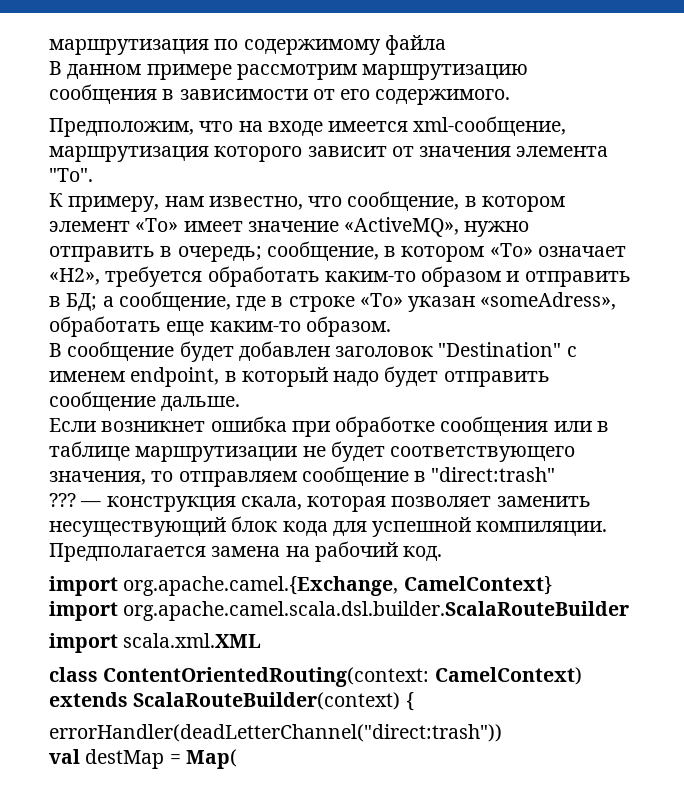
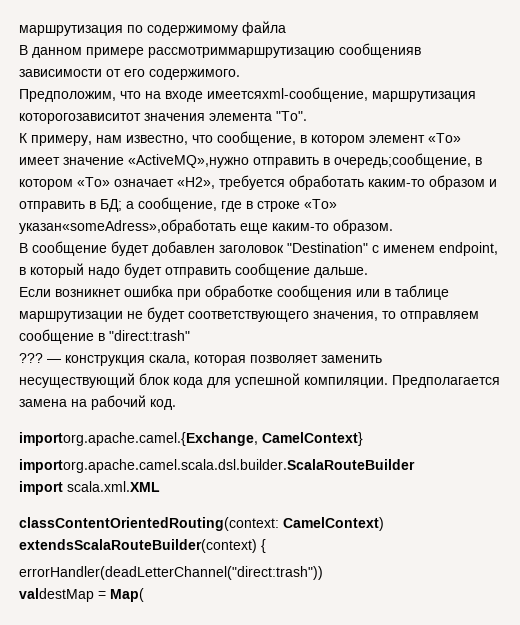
[236,64,529,80] [49,84,175,104] рассмотрим маршрутизацию сообщения в -> [148,43,421,58] рассмотриммаршрутизацию сообщенияв
[328,116,567,136] [49,146,414,162] имеется xml-сообщение, маршрутизация которого зависит от -> [207,87,476,102] [19,113,141,124] имеетсяxml-сообщение, маршрутизация которогозависитот
[344,217,530,237] [49,241,379,262] «ActiveMQ», нужно отправить в очередь; сообщение, -> [128,153,471,168] «ActiveMQ»,нужно отправить в очередь;сообщение,
[408,292,617,312] [49,316,161,337] указан «someAdress», обработать -> [19,219,236,234] указан«someAdress»,обработать
[49,576,399,596] import org.apache.camel.{Exchange, -> [19,432,258,446] importorg.apache.camel.{Exchange,
[49,601,630,621] import org.apache.camel.scala.dsl.builder.ScalaRouteBuilder -> [19,459,415,473] importorg.apache.camel.scala.dsl.builder.ScalaRouteBuilder
[49,667,582,687] [49,692,401,710] class ContentOrientedRouting(context: CamelContext) extends ScalaRouteBuilder(context) -> [19,517,384,531] [19,539,257,553] classContentOrientedRouting(context: CamelContext) extendsScalaRouteBuilder(context)
[49,749,165,769] val destMap -> [19,588,94,602] valdestMap

